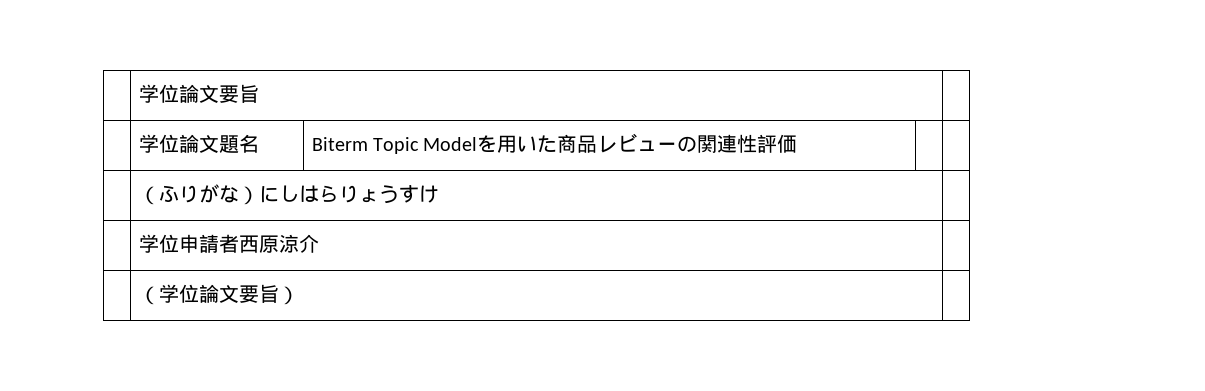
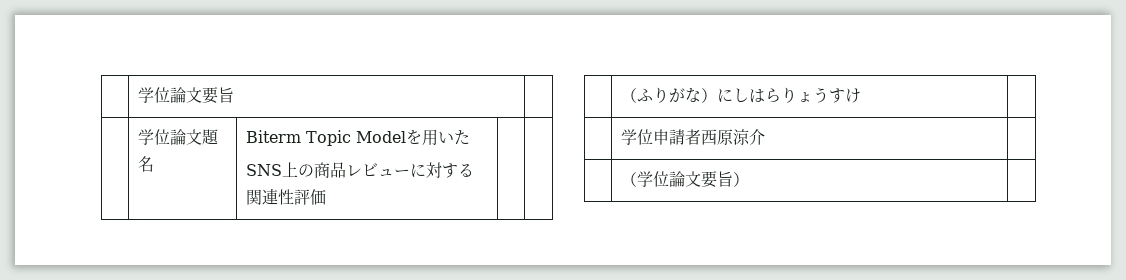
(558, 144) none -> [245,162,314,177] // SNS上の
[677,136,698,152] の -> [409,162,474,178] に対する

